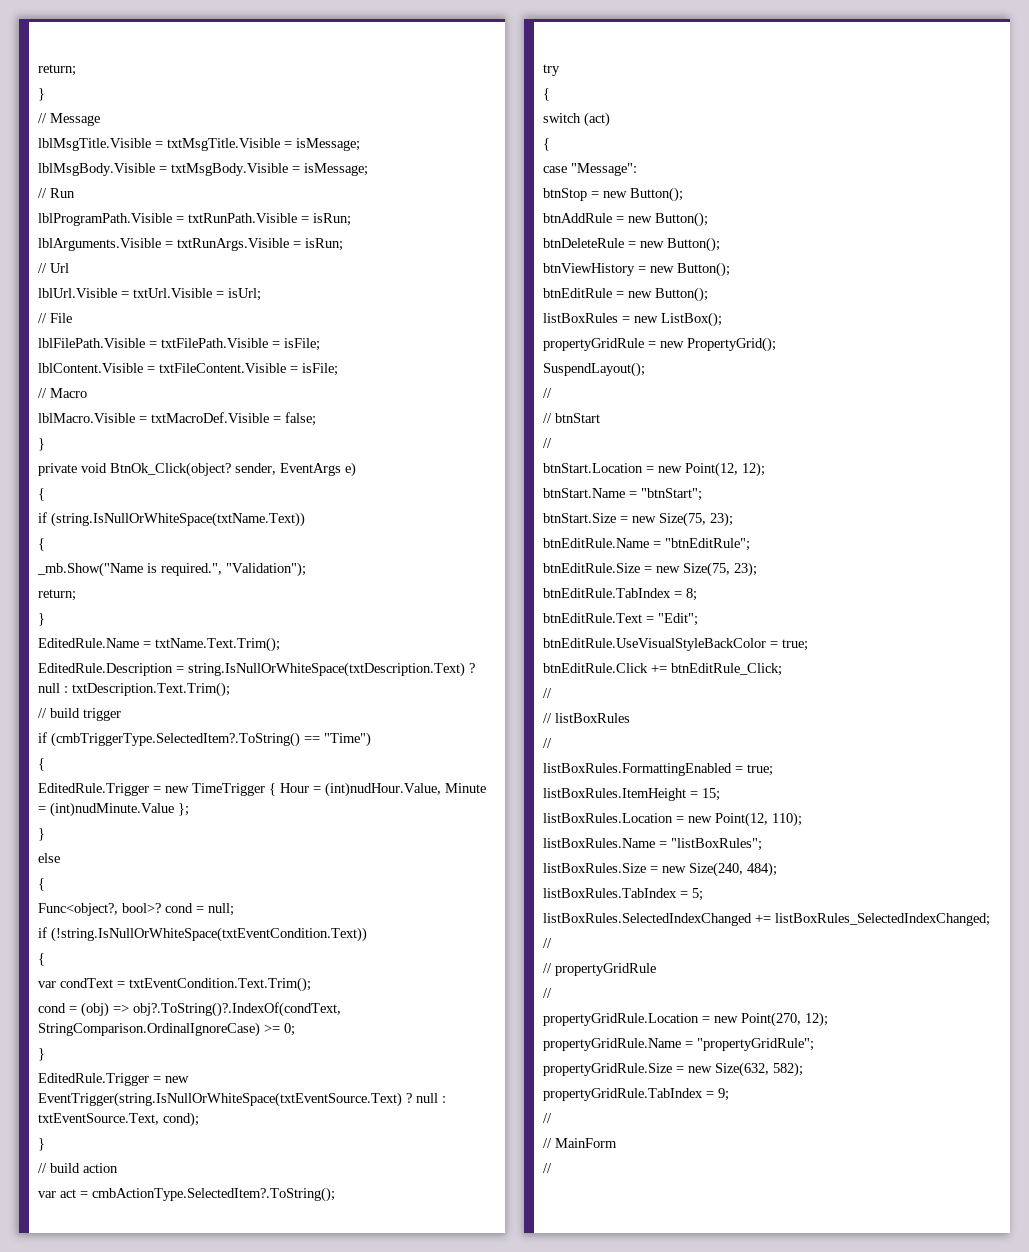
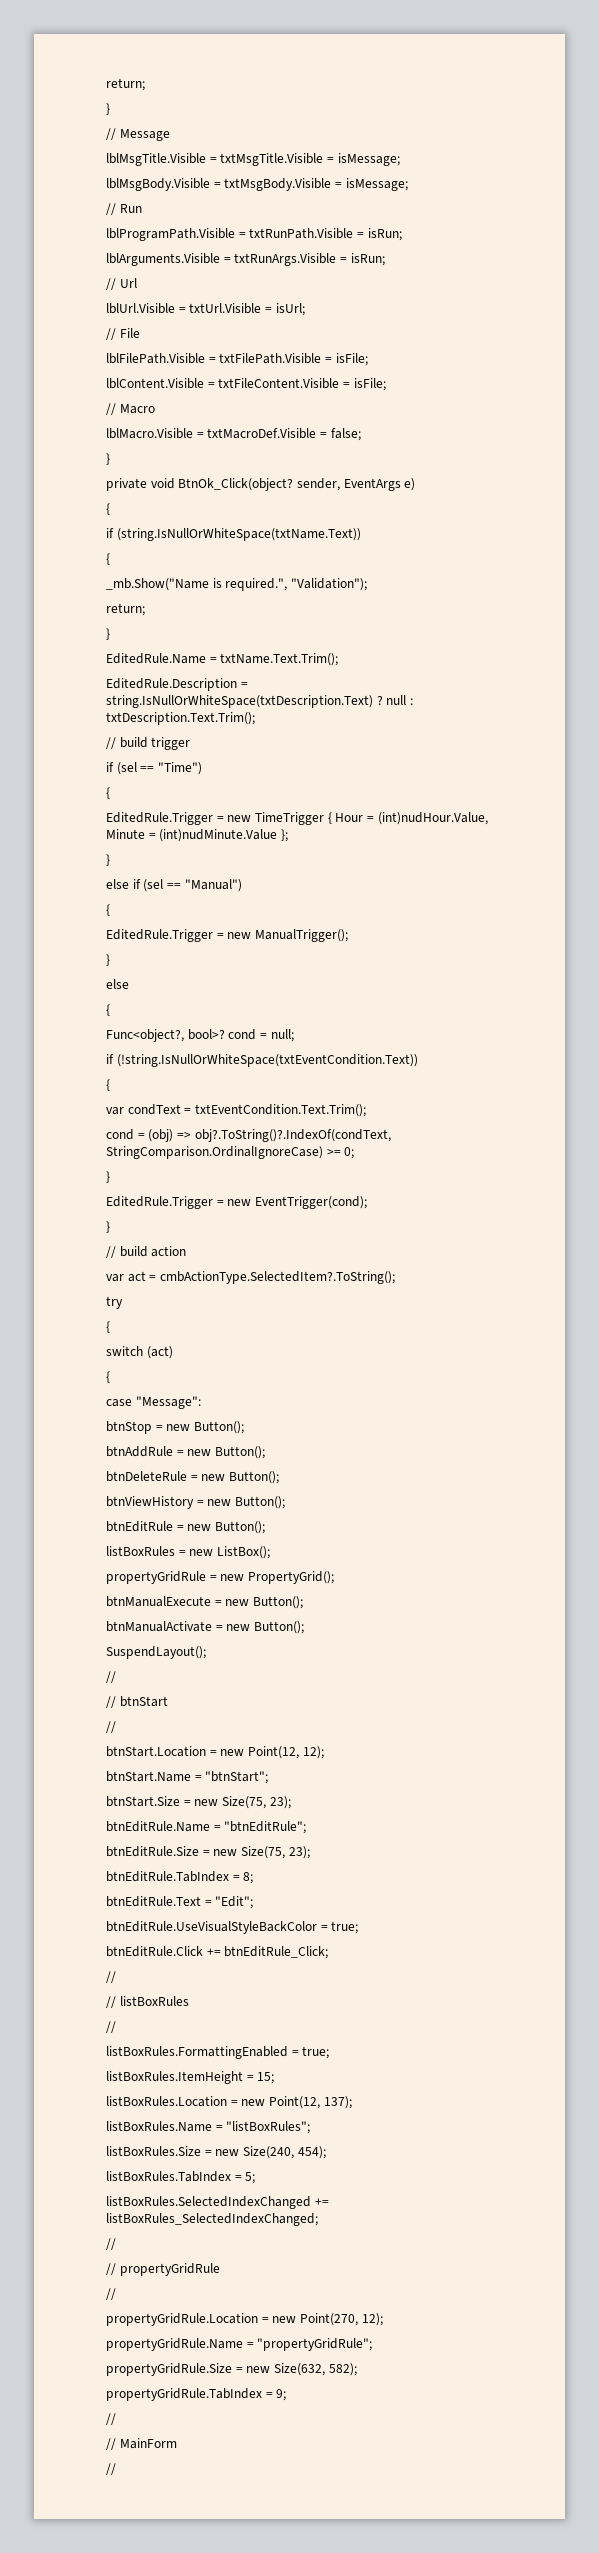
[51,732,300,747] (cmbTriggerType.SelectedItem?.ToString() -> [116,762,137,775] (sel
(45, 834) none -> [106,879,242,892] [106,904,110,916] [106,929,348,942] [106,954,110,966] // else if (sel == "Manual") // { // EditedRule.Trigger = new ManualTrigger(); // }
[38,1092,446,1107] [38,1112,199,1127] EventTrigger(string.IsNullOrWhiteSpace(txtEventSource.Text) ? null : txtEventSource.Text, cond); -> [254,1196,367,1209] EventTrigger(cond);
(776, 344) none -> [106,1596,303,1609] [106,1621,304,1634] // btnManualExecute = new Button(); // btnManualActivate = new Button();
[772,812,802,827] 110); -> [323,2096,352,2109] 137);
[747,862,777,877] 484); -> [297,2146,326,2159] 454);

